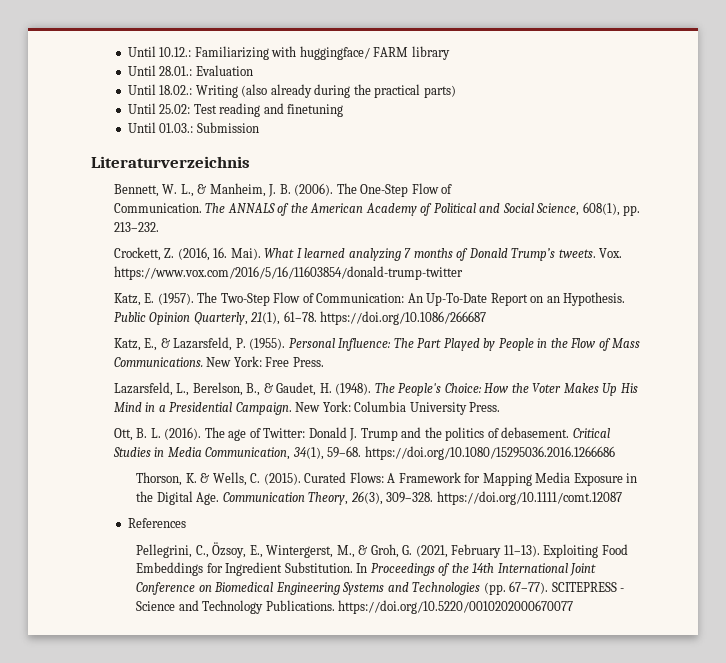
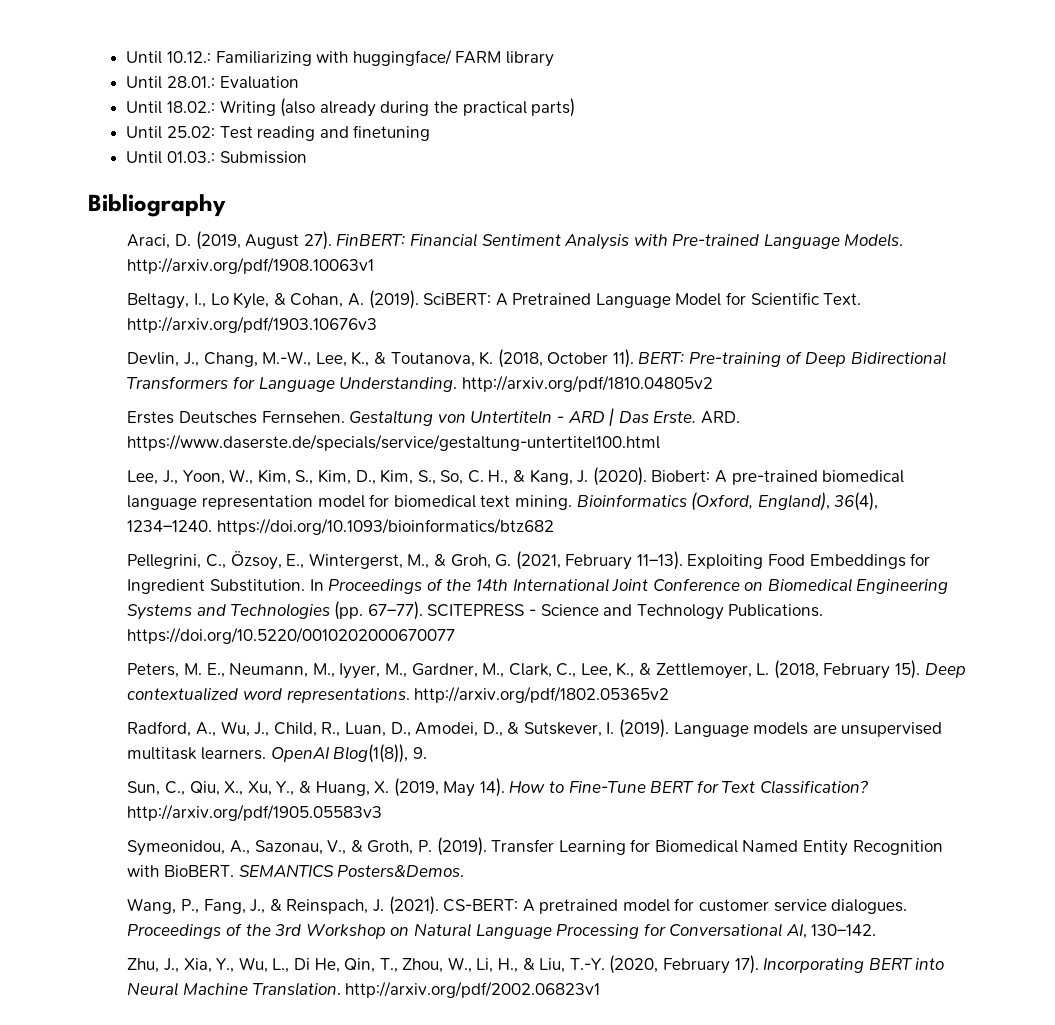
[91,156,250,168] [113,183,453,197] [113,202,641,216] [113,222,159,232] [113,247,623,261] [113,266,463,280] [113,292,626,306] [113,311,487,325] [113,337,641,351] [113,356,324,367] [113,382,638,396] [113,401,501,415] [113,427,610,441] [112,446,615,460] [136,472,638,486] [136,491,622,505] [127,518,186,528] Literaturverzeichnis // Bennett, W. L., & Manheim, J. B. (2006). The One-Step Flow of // Communication. The ANNALS of the American Academy of Political and Social Science, 608(1), pp. 213–232. // Crockett, Z. (2016, 16. Mai). What I learned analyzing 7 months of Donald Trump’s tweets. Vox. https://www.vox.com/2016/5/16/11603854/donald-trump-twitter // Katz, E. (1957). The Two-Step Flow of Communication: An Up-To-Date Report on an Hypothesis. Public Opinion Quarterly, 21(1), 61–78. https://doi.org/10.1086/266687 // Katz, E., & Lazarsfeld, P. (1955). Personal Influence: The Part Played by People in the Flow of Mass Communications. New York: Free Press. // Lazarsfeld, L., Berelson, B., & Gaudet, H. (1948). The People's Choice: How the Voter Makes Up His Mind in a Presidential Campaign. New York: Columbia University Press. // Ott, B. L. (2016). The age of Twitter: Donald J. Trump and the politics of debasement. Critical Studies in Media Communication, 34(1), 59–68. https://doi.org/10.1080/15295036.2016.1266686 // Thorson, K. & Wells, C. (2015). Curated Flows: A Framework for Mapping Media Exposure in the Digital Age. Communication Theory, 26(3), 309–328. https://doi.org/10.1111/comt.12087 // References -> [88,194,226,217] [127,231,904,250] [127,257,375,274] [127,290,862,309] [127,316,378,333] [127,349,946,368] [127,375,713,392] [127,408,740,426] [127,434,661,451] [127,467,905,486] [127,492,879,511] [127,518,555,535] Bibliography // Araci, D. (2019, August 27). FinBERT: Financial Sentiment Analysis with Pre-trained Language Models. http://arxiv.org/pdf/1908.10063v1 // Beltagy, I., Lo Kyle, & Cohan, A. (2019). SciBERT: A Pretrained Language Model for Scientific Text. http://arxiv.org/pdf/1903.10676v3 // Devlin, J., Chang, M.-W., Lee, K., & Toutanova, K. (2018, October 11). BERT: Pre-training of Deep Bidirectional Transformers for Language Understanding. http://arxiv.org/pdf/1810.04805v2 // Erstes Deutsches Fernsehen. Gestaltung von Untertiteln - ARD | Das Erste. ARD. https://www.daserste.de/specials/service/gestaltung-untertitel100.html // Lee, J., Yoon, W., Kim, S., Kim, D., Kim, S., So, C. H., & Kang, J. (2020). Biobert: A pre-trained biomedical language representation model for biomedical text mining. Bioinformatics (Oxford, England), 36(4), 1234–1240. https://doi.org/10.1093/bioinformatics/btz682
(574, 607) none -> [127,660,966,679] [127,686,670,703] [127,719,943,738] [127,744,427,763] [127,778,869,797] [127,804,383,821] [127,837,943,856] [127,864,465,878] [127,896,908,915] [127,923,877,939] [127,955,945,974] [127,981,601,998] // Peters, M. E., Neumann, M., Iyyer, M., Gardner, M., Clark, C., Lee, K., & Zettlemoyer, L. (2018, February 15). Deep contextualized word representations. http://arxiv.org/pdf/1802.05365v2 // Radford, A., Wu, J., Child, R., Luan, D., Amodei, D., & Sutskever, I. (2019). Language models are unsupervised multitask learners. OpenAI Blog(1(8)), 9. // Sun, C., Qiu, X., Xu, Y., & Huang, X. (2019, May 14). How to Fine-Tune BERT for Text Classification? http://arxiv.org/pdf/1905.05583v3 // Symeonidou, A., Sazonau, V., & Groth, P. (2019). Transfer Learning for Biomedical Named Entity Recognition with BioBERT. SEMANTICS Posters&Demos. // Wang, P., Fang, J., & Reinspach, J. (2021). CS-BERT: A pretrained model for customer service dialogues. Proceedings of the 3rd Workshop on Natural Language Processing for Conversational AI, 130–142. // Zhu, J., Xia, Y., Wu, L., Di He, Qin, T., Zhou, W., Li, H., & Liu, T.-Y. (2020, February 17). Incorporating BERT into Neural Machine Translation. http://arxiv.org/pdf/2002.06823v1

